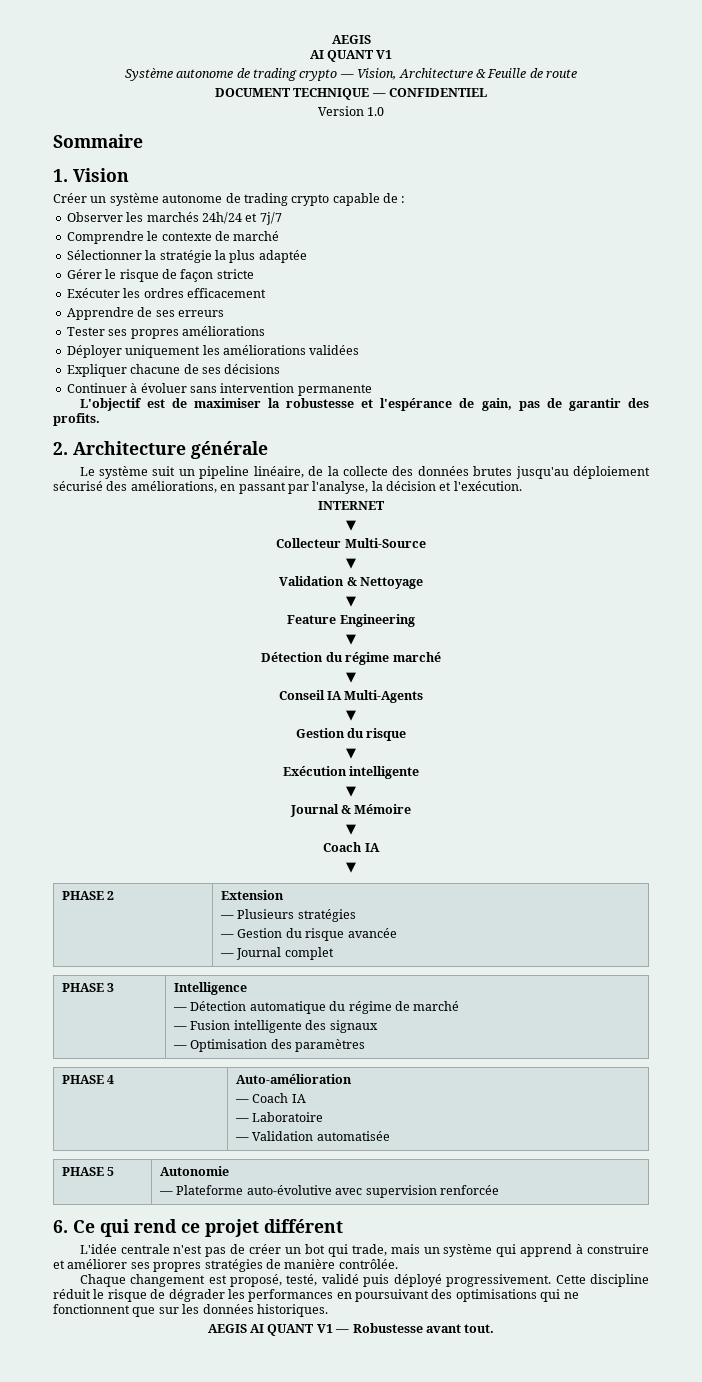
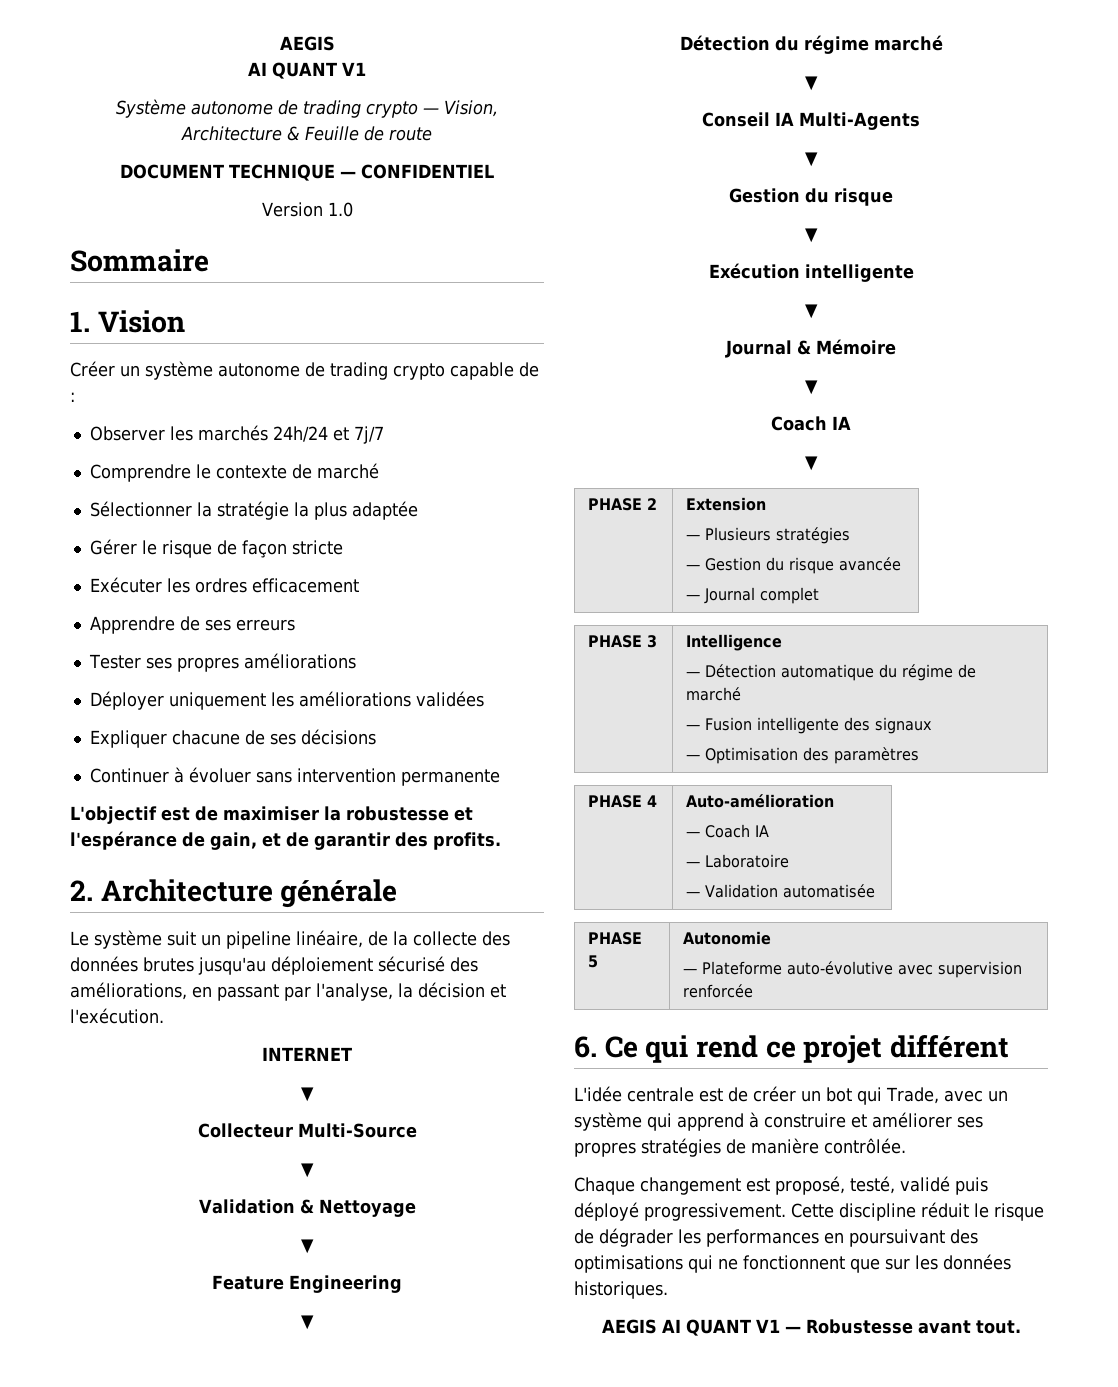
[518,401,540,411] pas -> [262,833,281,847] et
[173,1245,227,1257] n'est pas -> [699,1088,723,1102] est
[351,1244,420,1256] trade, mais -> [886,1087,983,1104] Trade, avec

